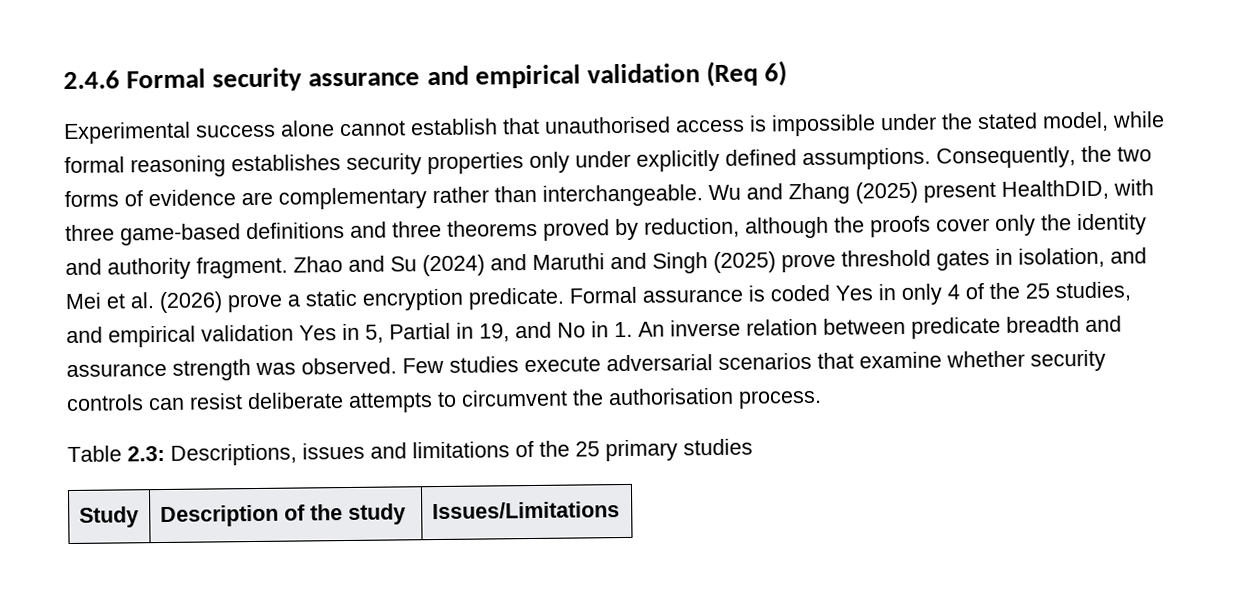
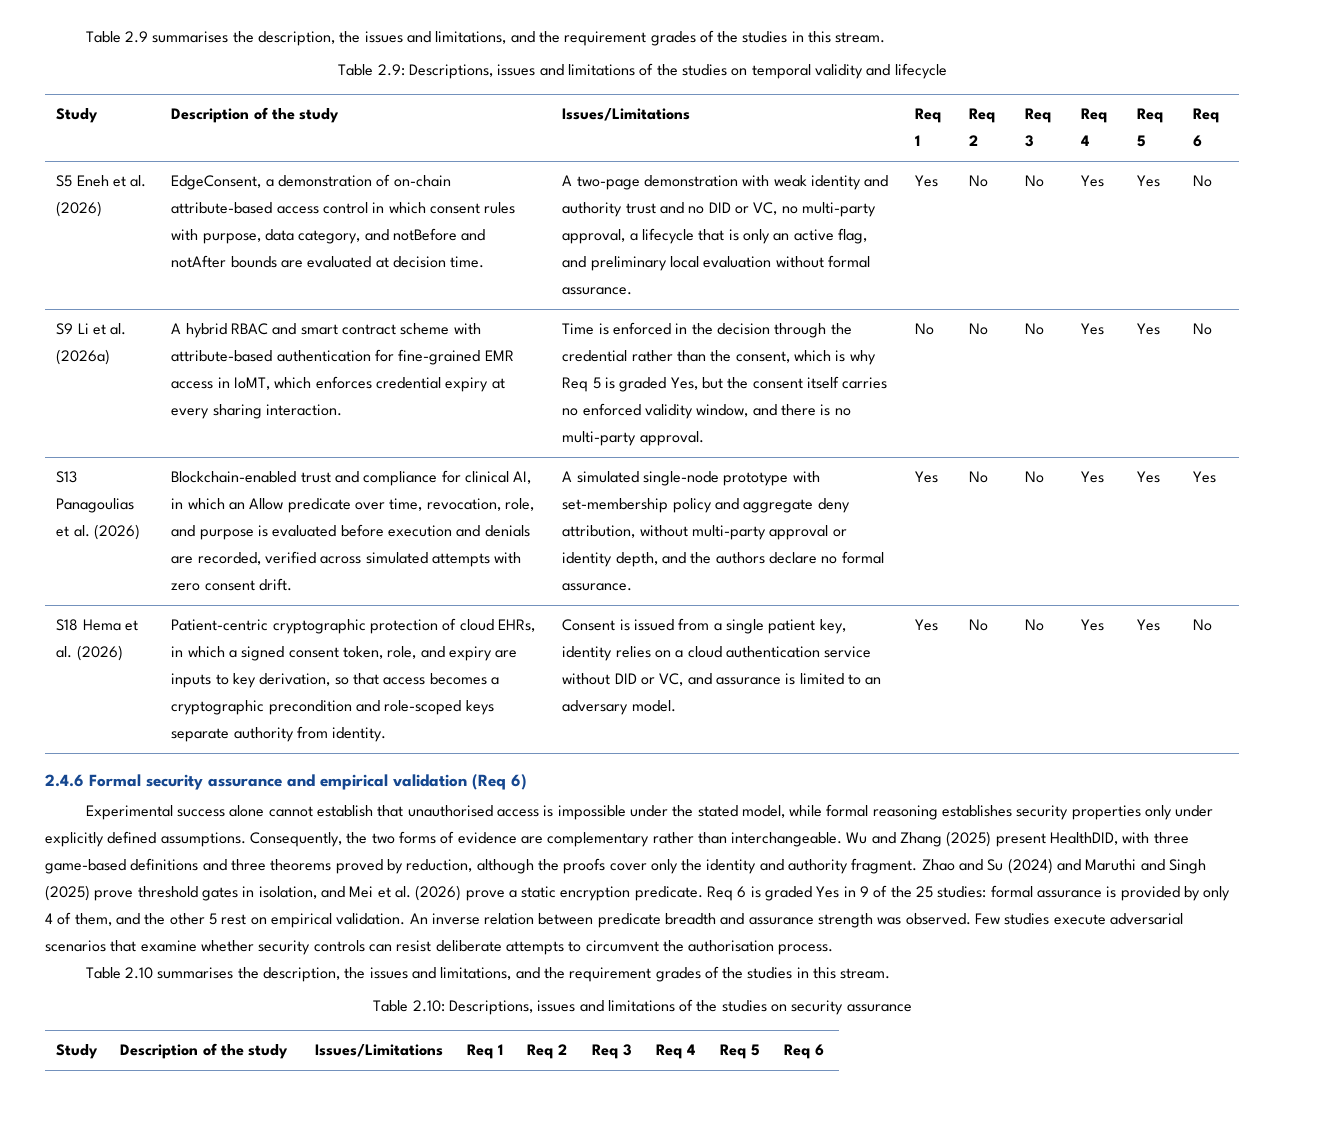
(63, 80) none -> [85,30,886,46] [338,63,947,79] [56,108,99,123] [171,107,340,123] [562,108,691,121] [915,108,942,123] [915,135,921,146] [969,108,996,123] [969,135,979,146] [1025,108,1052,123] [1025,135,1035,147] [1081,108,1108,123] [1081,135,1090,146] [1137,108,1164,123] [1137,135,1147,147] [1193,108,1220,123] [1193,135,1203,147] [56,175,147,187] [56,201,103,217] [171,174,451,190] [171,202,516,214] [171,228,486,244] [171,255,485,268] [562,175,889,190] [562,202,876,217] [562,228,867,244] [562,255,871,271] [562,287,633,295] [915,175,939,187] [969,175,989,187] [1025,175,1045,187] [1081,175,1105,187] [1137,175,1161,187] [1193,175,1213,187] [56,323,127,335] [56,349,111,365] [171,323,481,338] [171,349,514,365] [171,376,505,392] [171,404,343,419] [562,322,852,338] [562,350,876,365] [562,376,888,392] [562,403,851,419] [562,431,704,446] [915,323,935,335] [969,323,989,335] [1025,323,1045,335] [1081,323,1105,335] [1137,323,1161,335] [1193,323,1213,335] [56,471,78,483] [56,498,135,513] [56,524,141,540] [171,470,532,486] [171,498,534,513] [171,524,530,540] [171,551,522,567] [171,578,293,591] [562,471,820,486] [562,498,850,513] [562,525,847,540] [562,551,884,567] [562,583,633,591] [915,471,939,483] [969,471,989,483] [1025,471,1045,483] [1081,471,1105,483] [1137,471,1161,483] [1193,471,1217,483] [56,619,139,631] [56,645,123,661] [171,618,536,634] [171,646,518,661] [171,673,499,688] [171,700,494,715] [171,726,387,742] [562,618,846,634] [562,646,872,661] [562,673,882,686] [562,700,676,715] [915,619,939,631] [969,619,989,631] [1025,619,1045,631] [1081,619,1105,631] [1137,619,1161,631] [1193,619,1213,631] Table 2.9 summarises the description, the issues and limitations, and the requirement grades of the studies in this stream. // Table 2.9: Descriptions, issues and limitations of the studies on temporal validity and lifecycle // Study | Description of the study | Issues/Limitations | Req 1 | Req 2 | Req 3 | Req 4 | Req 5 | Req 6 // S5 Eneh et al. (2026) | EdgeConsent, a demonstration of on-chain attribute-based access control in which consent rules with purpose, data category, and notBefore and notAfter bounds are evaluated at decision time. | A two-page demonstration with weak identity and authority trust and no DID or VC, no multi-party approval, a lifecycle that is only an active flag, and preliminary local evaluation without formal assurance. | Yes | No | No | Yes | Yes | No // S9 Li et al. (2026a) | A hybrid RBAC and smart contract scheme with attribute-based authentication for fine-grained EMR access in IoMT, which enforces credential expiry at every sharing interaction. | Time is enforced in the decision through the credential rather than the consent, which is why Req 5 is graded Yes, but the consent itself carries no enforced validity window, and there is no multi-party approval. | No | No | No | Yes | Yes | No // S13 Panagoulias et al. (2026) | Blockchain-enabled trust and compliance for clinical AI, in which an Allow predicate over time, revocation, role, and purpose is evaluated before execution and denials are recorded, verified across simulated attempts with zero consent drift. | A simulated single-node prototype with set-membership policy and aggregate deny attribution, without multi-party approval or identity depth, and the authors declare no formal assurance. | Yes | No | No | Yes | Yes | Yes // S18 Hema et al. (2026) | Patient-centric cryptographic protection of cloud EHRs, in which a signed consent token, role, and expiry are inputs to key derivation, so that access becomes a cryptographic precondition and role-scoped keys separate authority from identity. | Consent is issued from a single patient key, identity relies on a cloud authentication service without DID or VC, and assurance is limited to an adversary model. | Yes | No | No | Yes | Yes | No //
[569,281,1131,305] [66,321,633,348] Formal assurance is coded Yes in only 4 of the 25 studies, and empirical validation Yes in 5, Partial in 19, and No in 1. -> [707,885,1231,901] [45,912,406,928] Req 6 is graded Yes in 9 of the 25 studies: formal assurance is provided by only 4 of them, and the other 5 rest on empirical validation.
[127,438,753,466] [78,506,139,528] [159,503,406,528] [431,501,620,520] 2.3: Descriptions, issues and limitations of the 25 primary studies // Study | Description of the study | Issues/Limitations -> [124,966,891,982] [373,999,912,1015] [56,1044,99,1059] [120,1043,289,1059] [315,1044,444,1057] [467,1044,503,1059] [527,1044,567,1059] [592,1044,632,1059] [656,1044,695,1059] [720,1044,760,1059] [784,1044,824,1059] 2.10 summarises the description, the issues and limitations, and the requirement grades of the studies in this stream. // Table 2.10: Descriptions, issues and limitations of the studies on security assurance // Study | Description of the study | Issues/Limitations | Req 1 | Req 2 | Req 3 | Req 4 | Req 5 | Req 6

